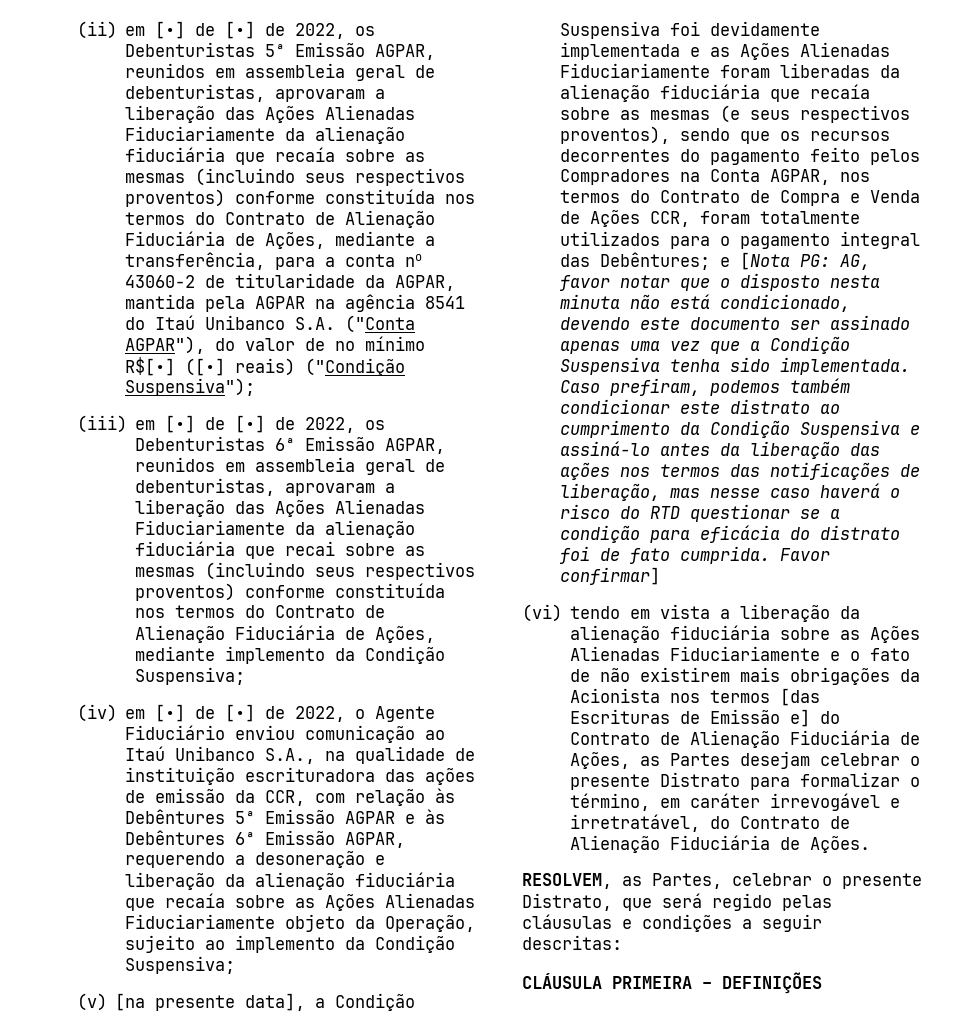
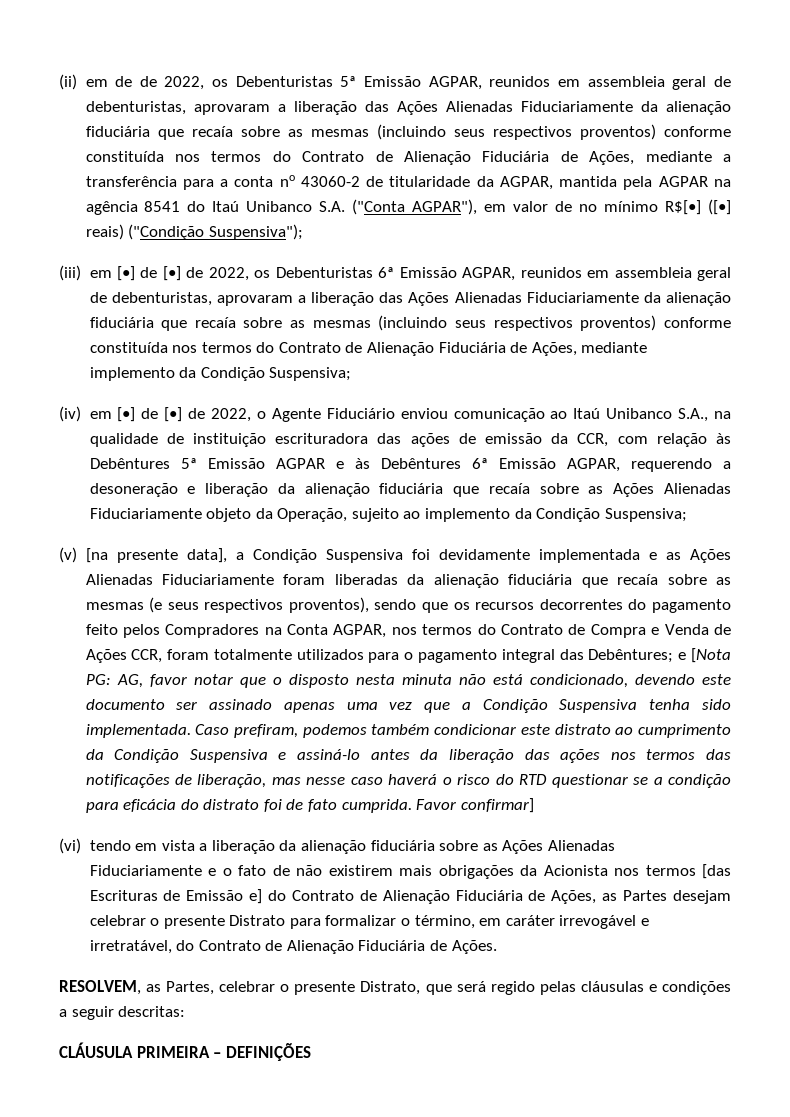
[155,21,256,39] [•] de [•] -> [115,76,133,87] de
[125,252,266,270] transferência, -> [85,176,177,187] transferência
[215,338,236,351] do -> [484,204,507,212] em
[285,541,336,556] recai -> [194,317,236,328] recaía

